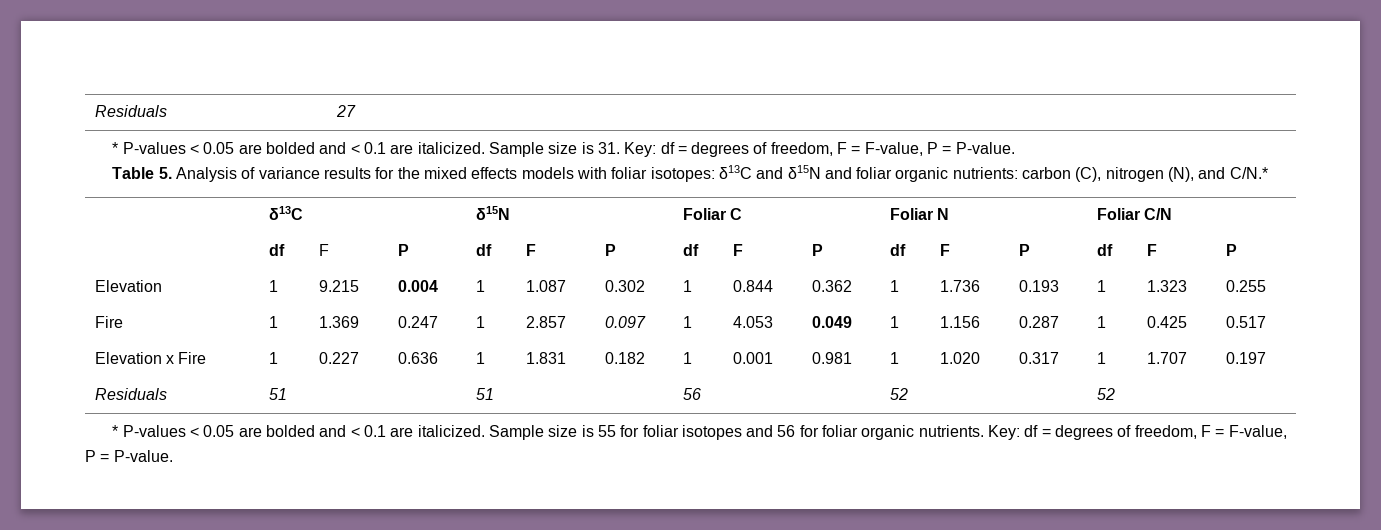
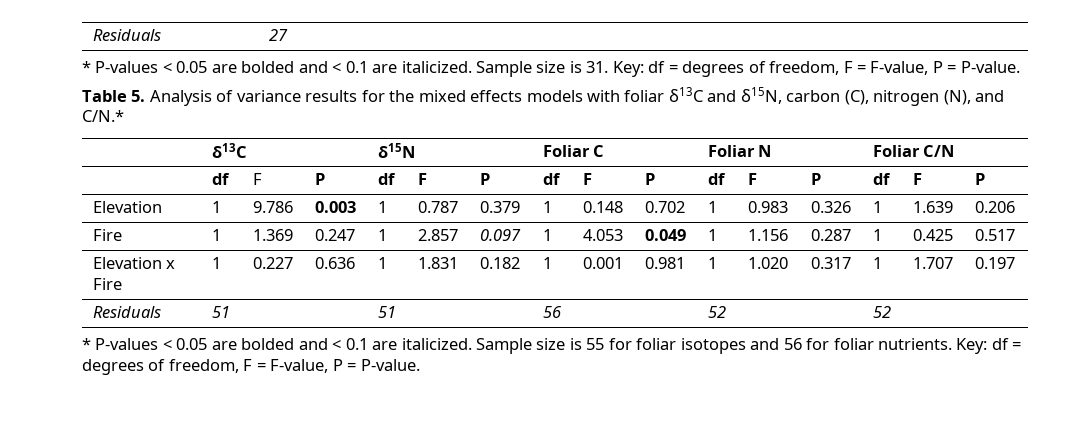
[650,167,715,182] isotopes: -> (665, 96) none
[787,165,1018,182] δ15N and foliar organic nutrients: -> [740,87,782,104] δ15N,
[318,280,359,292] [397,280,438,292] [475,280,485,292] [525,280,566,292] [604,280,645,292] [682,280,692,292] [732,280,773,292] [811,280,852,292] [889,280,899,292] [939,280,980,292] [1018,280,1059,292] [1096,280,1106,292] [1146,280,1187,292] [1225,280,1266,292] 9.215 | 0.004 | 1 | 1.087 | 0.302 | 1 | 0.844 | 0.362 | 1 | 1.736 | 0.193 | 1 | 1.323 | 0.255 -> [252,201,293,213] [314,201,356,213] [377,201,387,213] [417,201,458,213] [479,201,520,213] [542,201,552,213] [582,201,623,213] [644,201,685,213] [707,201,717,213] [747,201,788,213] [810,201,851,213] [872,201,882,213] [912,201,953,213] [974,201,1015,213] 9.786 | 0.003 | 1 | 0.787 | 0.379 | 1 | 0.148 | 0.702 | 1 | 0.983 | 0.326 | 1 | 1.639 | 0.206
[861,425,915,440] organic -> (874, 344) none

